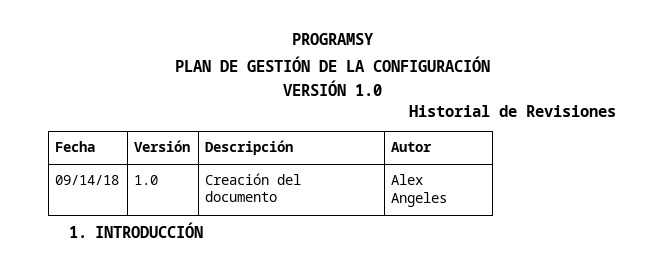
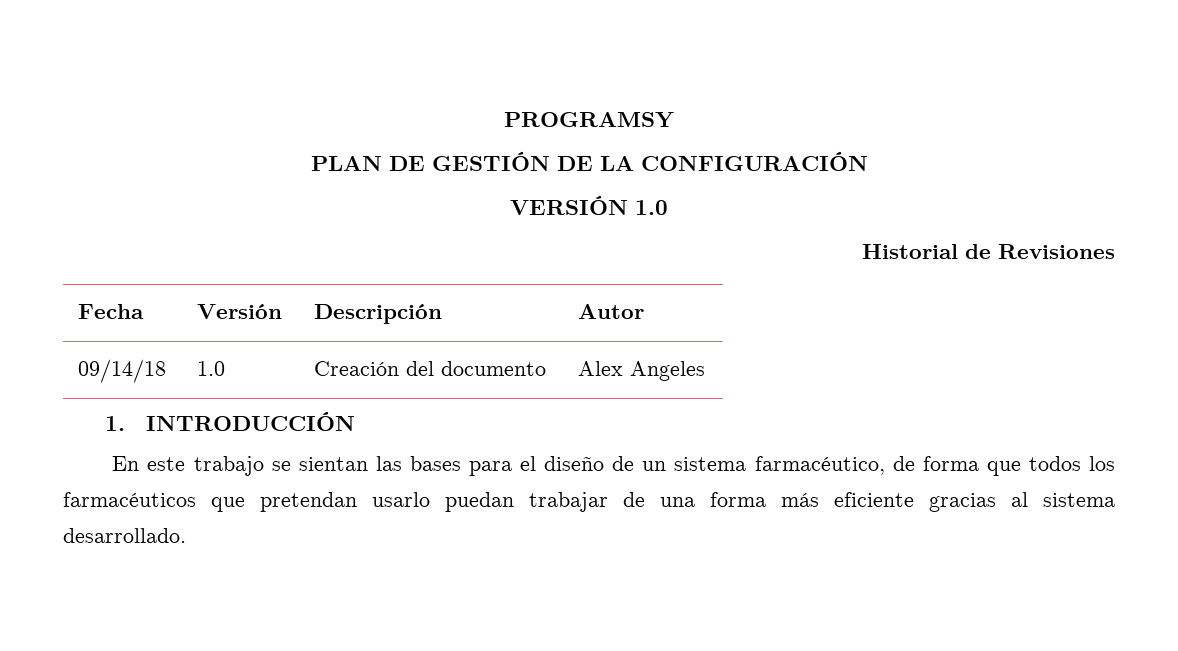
(203, 230) none -> [112,456,1116,476] [63,492,1115,512] [63,528,186,543] // En este trabajo se sientan las bases para el diseño de un sistema farmacéutico, de forma que todos los farmacéuticos que pretendan usarlo puedan trabajar de una forma más eficiente gracias al sistema desarrollado.

